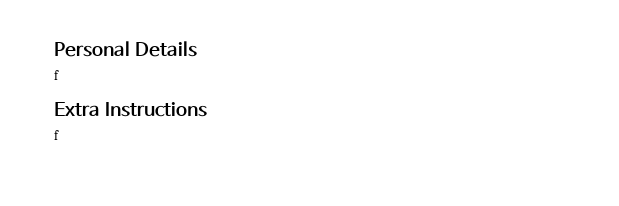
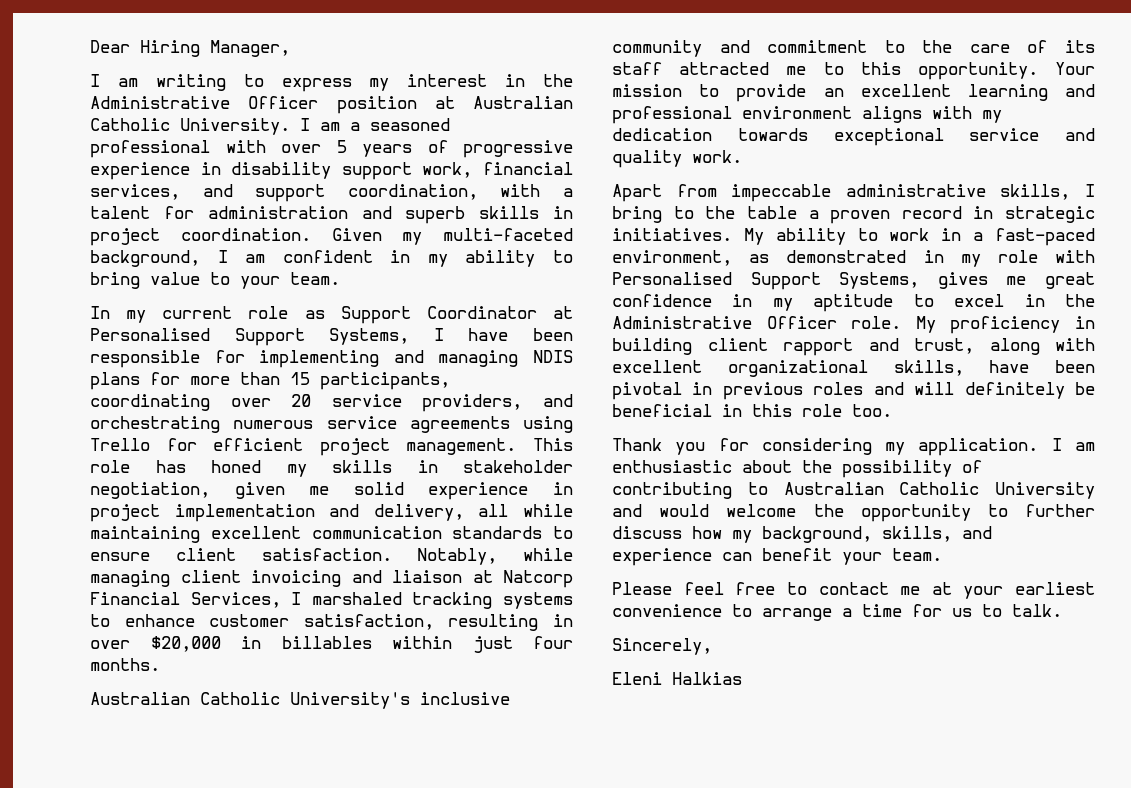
[54,41,198,57] [54,70,59,80] [54,102,208,117] [54,130,59,140] Personal Details // f // Extra Instructions // f -> [90,40,290,57] [90,74,573,92] [90,96,573,114] [90,118,450,135] [90,140,573,158] [90,162,573,180] [90,184,573,202] [90,206,573,224] [90,228,573,246] [90,250,573,267] [90,272,340,289] [90,306,573,324] [90,328,573,346] [90,350,573,368] [90,372,450,390] [90,394,573,412] [90,416,573,433] [90,438,573,456] [90,460,573,477] [90,482,573,500] [90,504,573,522] [90,526,573,543] [90,548,573,565] [90,570,573,588] [90,592,573,609] [90,614,573,631] [90,636,573,653] [90,658,160,671] [90,692,510,709] [612,40,1095,57] [612,62,1095,80] [612,84,1095,102] [612,106,1002,124] [612,128,1095,146] [612,150,742,168] [612,184,1095,202] [612,206,1095,224] [612,228,1095,246] [612,250,1095,267] [612,272,1095,290] [612,294,1095,312] [612,316,1095,334] [612,338,1095,356] [612,360,1095,377] [612,382,1095,400] [612,404,892,417] [612,438,1095,456] [612,460,982,478] [612,482,1095,499] [612,504,1095,522] [612,526,992,543] [612,548,942,566] [612,582,1095,599] [612,604,1062,621] [612,638,712,655] [612,672,742,685] Dear Hiring Manager, // I am writing to express my interest in the Administrative Officer position at Australian Catholic University. I am a seasoned professional with over 5 years of progressive experience in disability support work, financial services, and support coordination, with a talent for administration and superb skills in project coordination. Given my multi-faceted background, I am confident in my ability to bring value to your team. // In my current role as Support Coordinator at Personalised Support Systems, I have been responsible for implementing and managing NDIS plans for more than 15 participants, coordinating over 20 service providers, and orchestrating numerous service agreements using Trello for efficient project management. This role has honed my skills in stakeholder negotiation, given me solid experience in project implementation and delivery, all while maintaining excellent communication standards to ensure client satisfaction. Notably, while managing client invoicing and liaison at Natcorp Financial Services, I marshaled tracking systems to enhance customer satisfaction, resulting in over $20,000 in billables within just four months. // Australian Catholic University's inclusive community and commitment to the care of its staff attracted me to this opportunity. Your mission to provide an excellent learning and professional environment aligns with my dedication towards exceptional service and quality work. // Apart from impeccable administrative skills, I bring to the table a proven record in strategic initiatives. My ability to work in a fast-paced environment, as demonstrated in my role with Personalised Support Systems, gives me great confidence in my aptitude to excel in the Administrative Officer role. My proficiency in building client rapport and trust, along with excellent organizational skills, have been pivotal in previous roles and will definitely be beneficial in this role too. // Thank you for considering my application. I am enthusiastic about the possibility of contributing to Australian Catholic University and would welcome the opportunity to further discuss how my background, skills, and experience can benefit your team. // Please feel free to contact me at your earliest convenience to arrange a time for us to talk. // Sincerely, // Eleni Halkias

